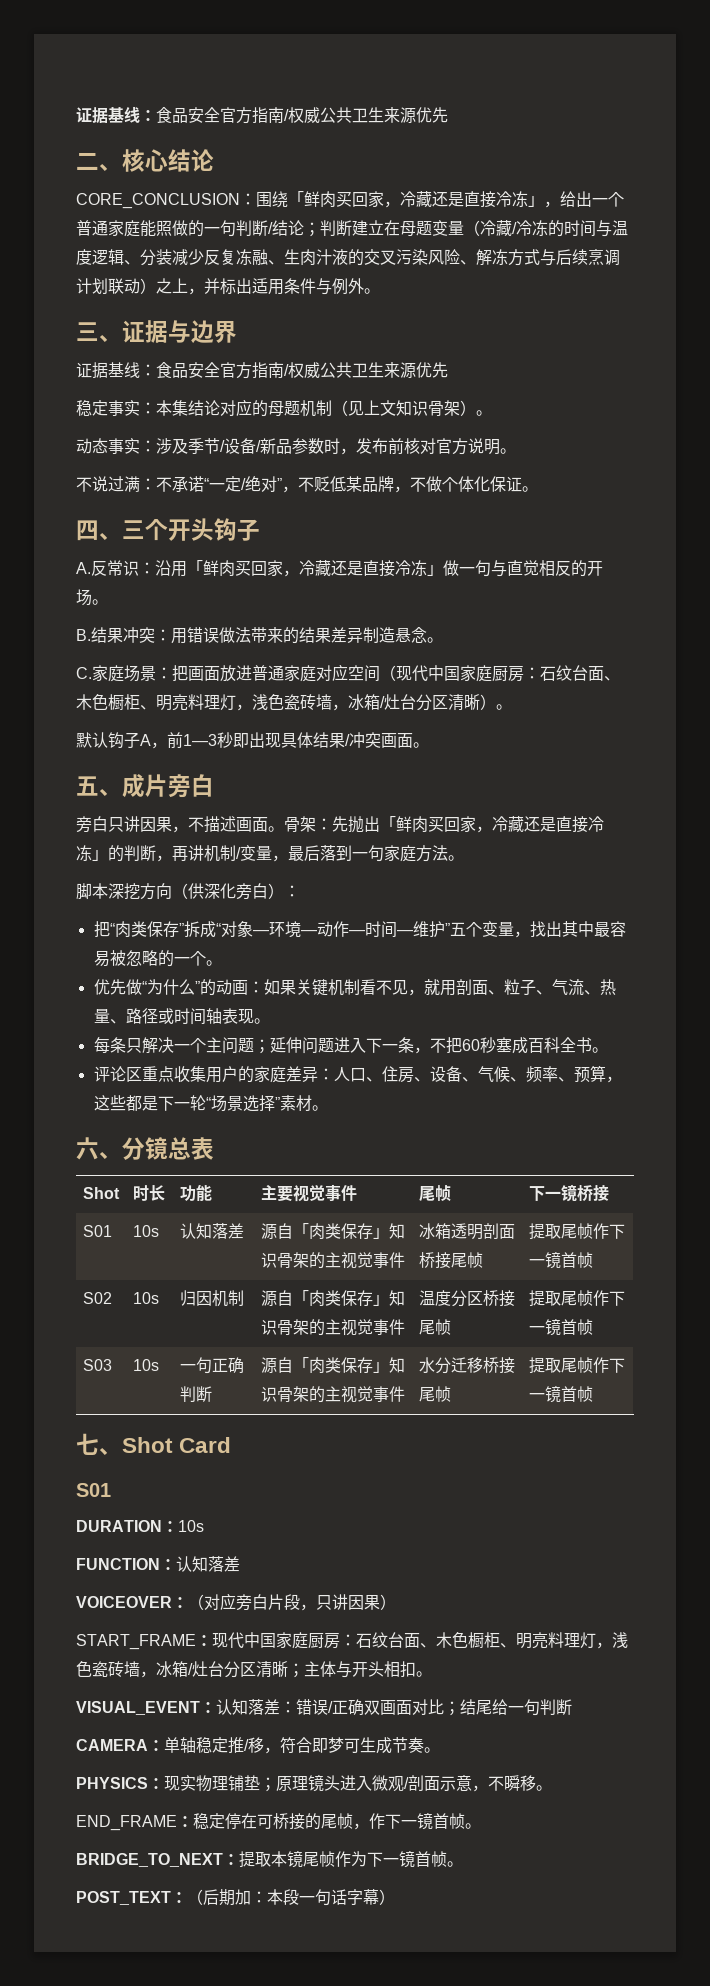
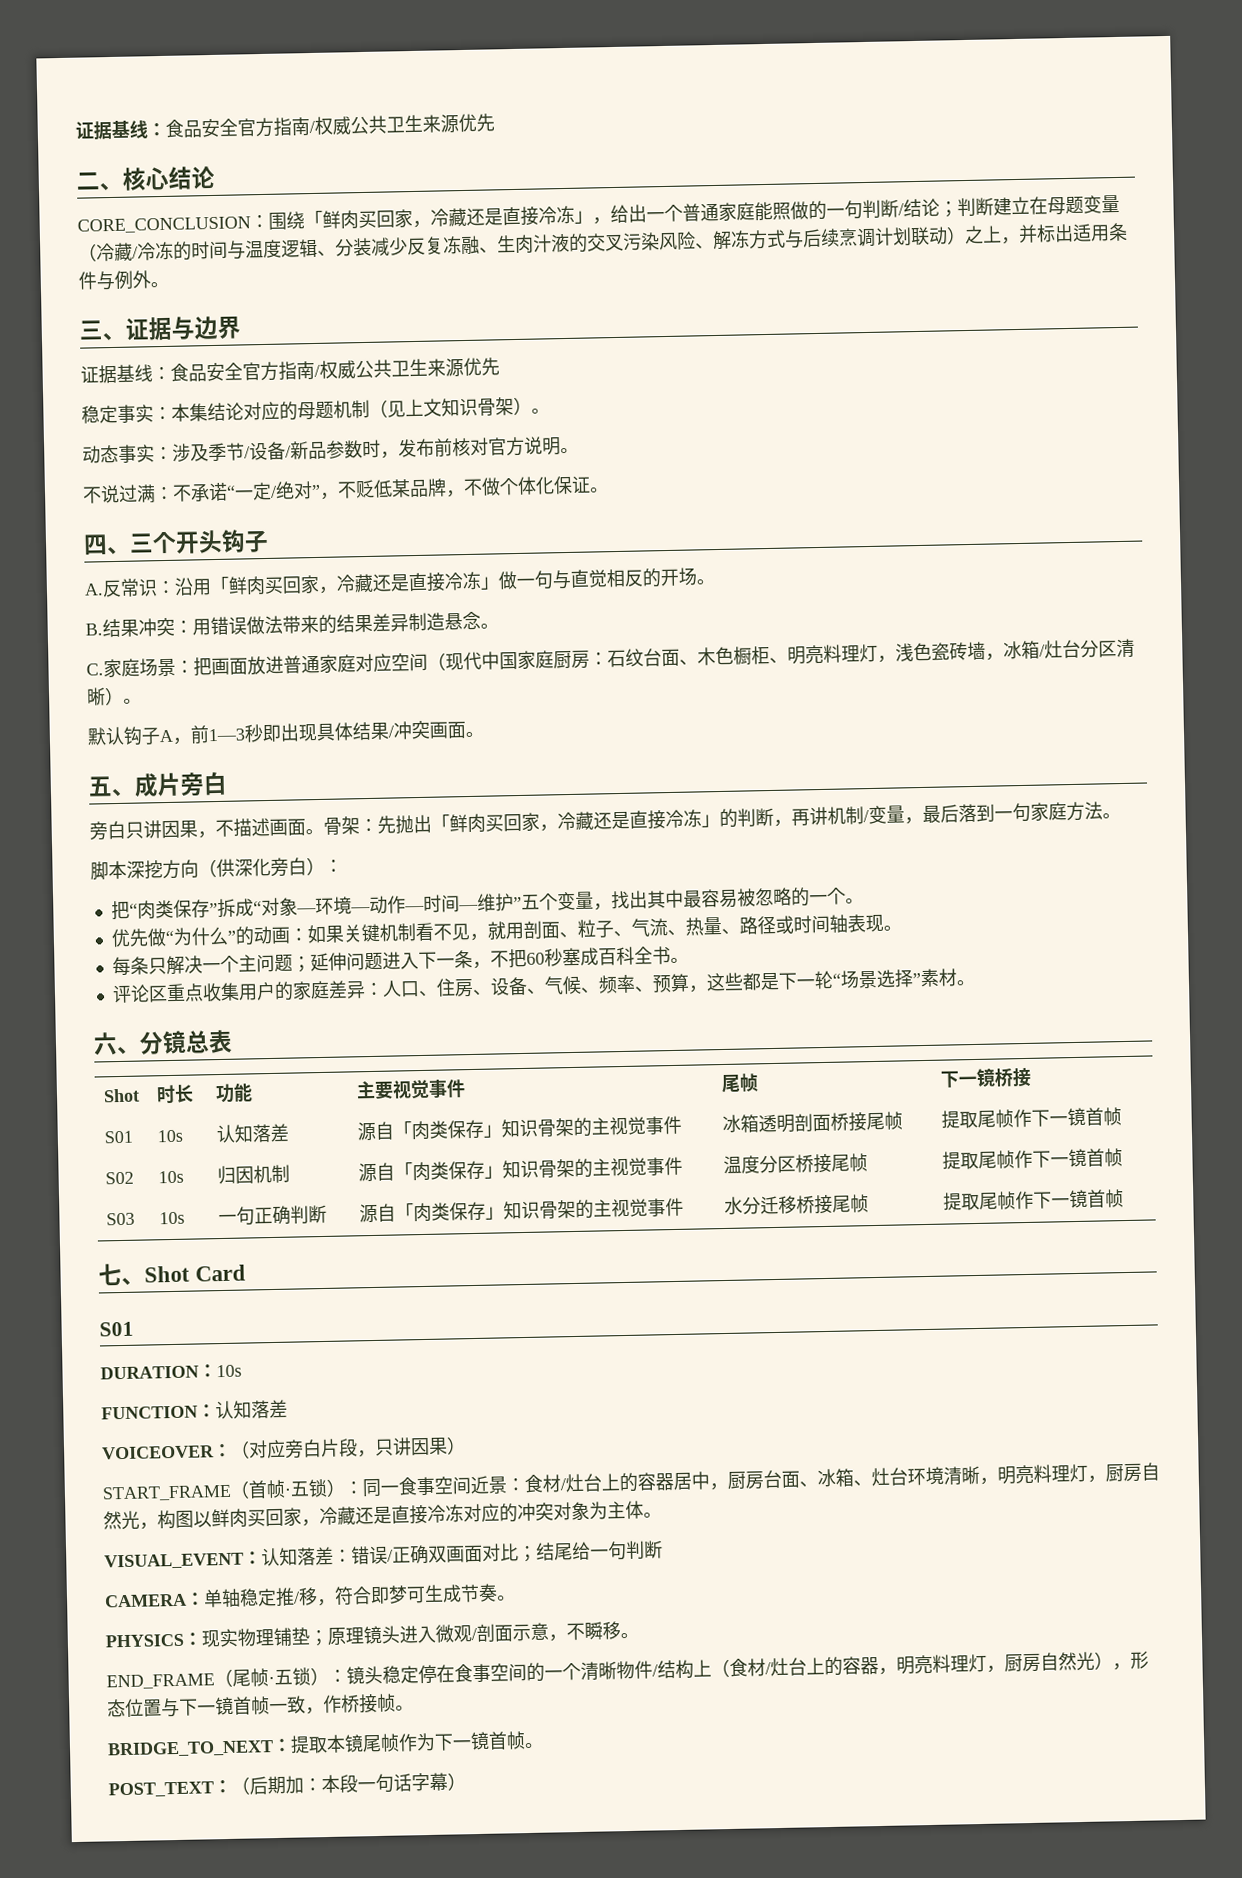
[196,1632,628,1649] [76,1661,416,1678] ：现代中国家庭厨房：石纹台面、木色橱柜、明亮料理灯，浅色瓷砖墙，冰箱/灶台分区清晰；主体与开头相扣 -> [230,1462,1160,1499] [103,1500,644,1531] （首帧·五锁）：同一食事空间近景：食材/灶台上的容器居中，厨房台面、冰箱、灶台环境清晰，明亮料理灯，厨房自然光，构图以鲜肉买回家，冷藏还是直接冷冻对应的冲突对象为主体
[177,1812,449,1830] ：稳定停在可桥接的尾帧，作下一镜首 -> [214,1650,1149,1688] [107,1694,378,1718] （尾帧·五锁）：镜头稳定停在食事空间的一个清晰物件/结构上（食材/灶台上的容器，明亮料理灯，厨房自然光），形态位置与下一镜首帧一致，作桥接

